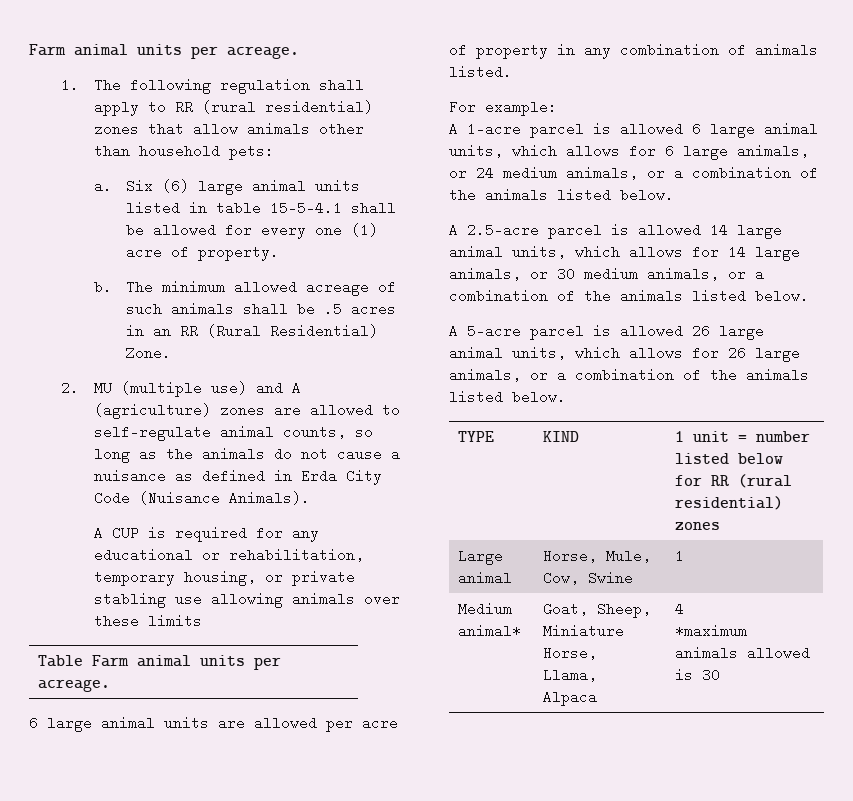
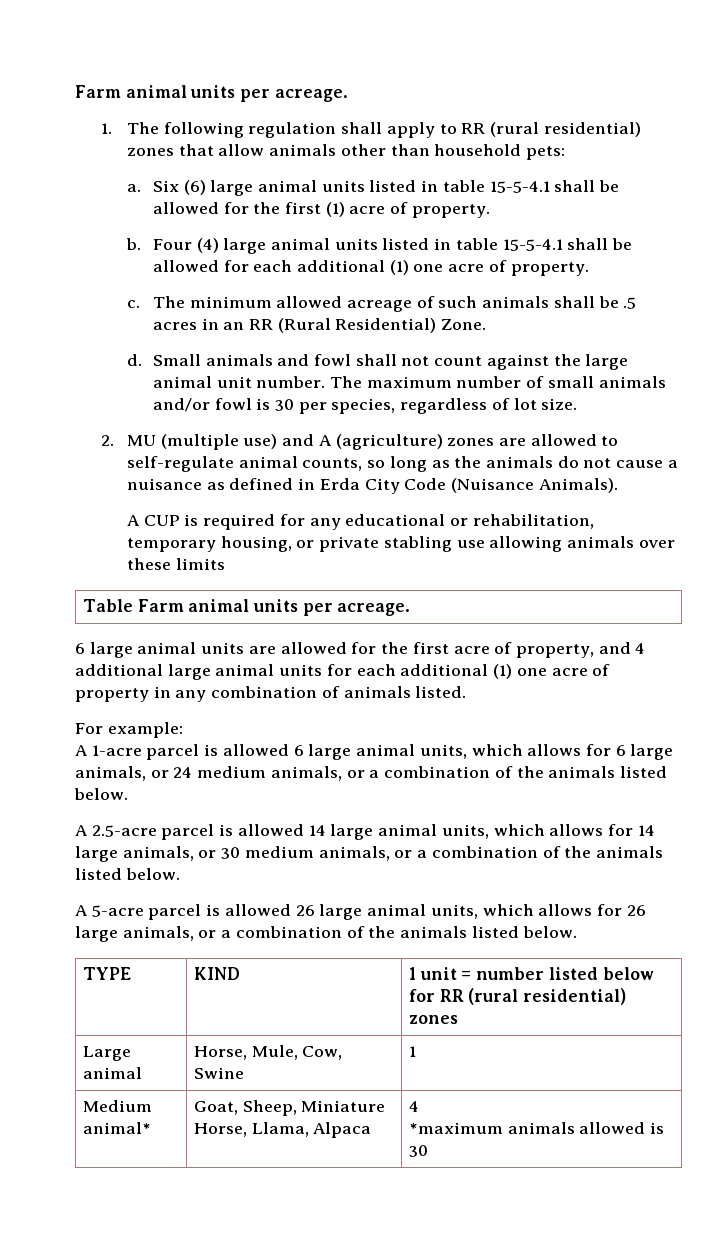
[261,223,379,239] [126,245,280,261] [93,280,112,294] every one (1) acre of property. // b. -> [253,202,490,218] [125,238,633,254] [152,260,589,276] [126,300,140,308] the first (1) acre of property. // b. Four (4) large animal units listed in table 15-5-4.1 shall be allowed for each additional (1) one acre of property. // c.
(172, 353) none -> [126,354,629,370] [152,376,666,388] [152,398,578,414] // d. Small animals and fowl shall not count against the large animal unit number. The maximum number of small animals and/or fowl is 30 per species, regardless of lot size.
[326,716,353,732] per -> [351,642,646,658] [75,664,547,680] for the first acre of property, and 4 additional large animal units for each additional (1) one

